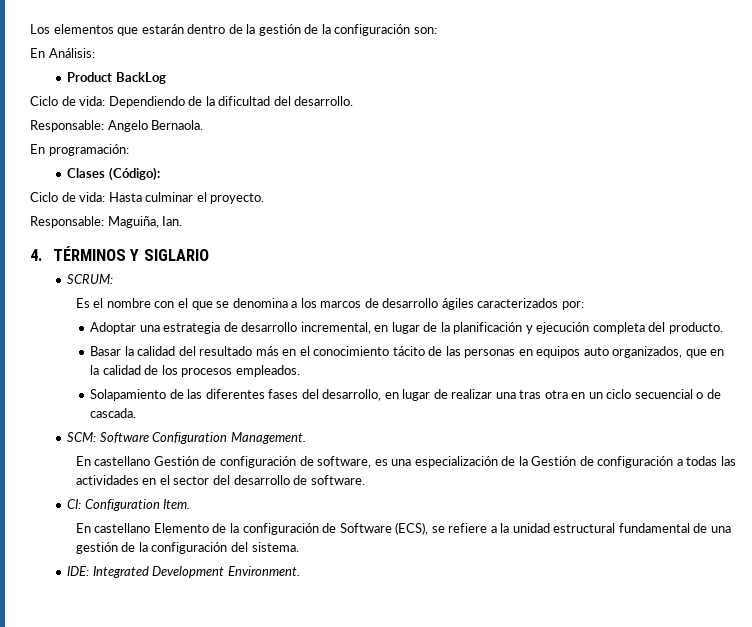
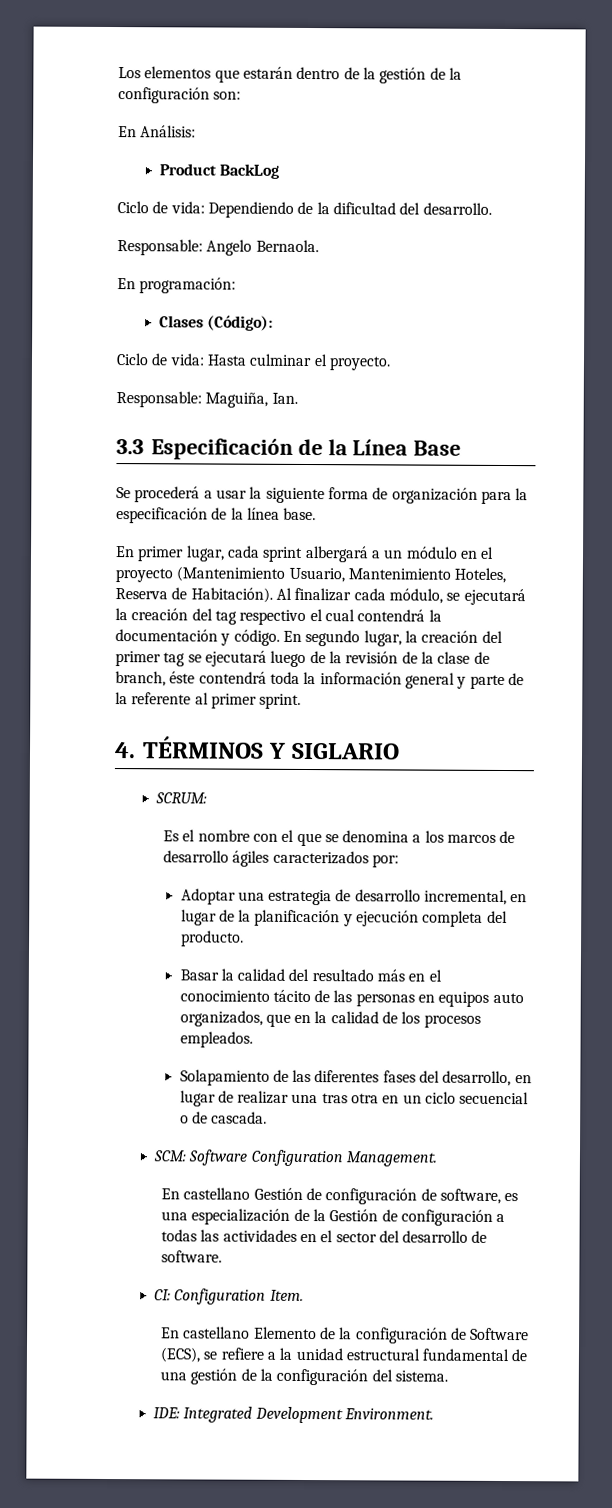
(183, 221) none -> [116,438,462,460] [116,486,529,505] [116,507,317,524] [115,545,495,563] [115,566,507,584] [115,587,526,606] [115,608,442,626] [115,629,503,647] [115,650,490,668] [115,671,524,690] [115,692,302,709] // 3.3 Especificación de la Línea Base // Se procederá a usar la siguiente forma de organización para la especificación de la línea base. // En primer lugar, cada sprint albergará a un módulo en el proyecto (Mantenimiento Usuario, Mantenimiento Hoteles, Reserva de Habitación). Al finalizar cada módulo, se ejecutará la creación del tag respectivo el cual contendrá la documentación y código. En segundo lugar, la creación del primer tag se ejecutará luego de la revisión de la clase de branch, éste contendrá toda la información general y parte de la referente al primer sprint.

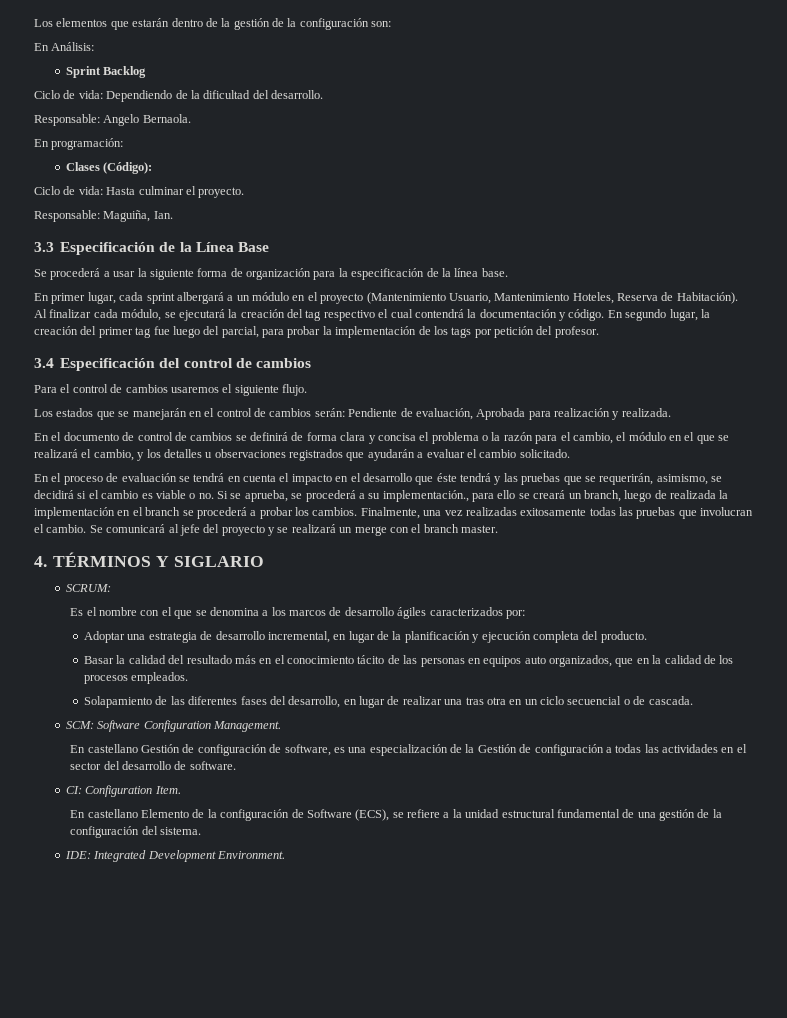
[159,163,280,179] Product BackLog -> [65,66,147,78] Sprint Backlog
[187,650,490,668] [115,671,524,690] [115,692,302,709] se ejecutará luego de la revisión de la clase de branch, éste contendrá toda la información general y parte de la referente al primer sprint. -> [153,326,599,338] [34,358,311,371] [34,384,307,396] [34,408,671,420] [34,432,730,444] [34,449,570,461] [34,473,722,485] [34,490,729,502] [34,507,754,519] [34,524,498,536] fue luego del parcial, para probar la implementación de los tags por petición del profesor. // 3.4 Especificación del control de cambios // Para el control de cambios usaremos el siguiente flujo. // Los estados que se manejarán en el control de cambios serán: Pendiente de evaluación, Aprobada para realización y realizada. // En el documento de control de cambios se definirá de forma clara y concisa el problema o la razón para el cambio, el módulo en el que se realizará el cambio, y los detalles u observaciones registrados que ayudarán a evaluar el cambio solicitado. // En el proceso de evaluación se tendrá en cuenta el impacto en el desarrollo que éste tendrá y las pruebas que se requerirán, asimismo, se decidirá si el cambio es viable o no. Si se aprueba, se procederá a su implementación., para ello se creará un branch, luego de realizada la implementación en el branch se procederá a probar los cambios. Finalmente, una vez realizadas exitosamente todas las pruebas que involucran el cambio. Se comunicará al jefe del proyecto y se realizará un merge con el branch master.

